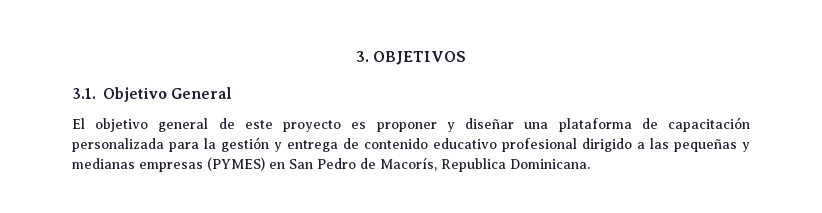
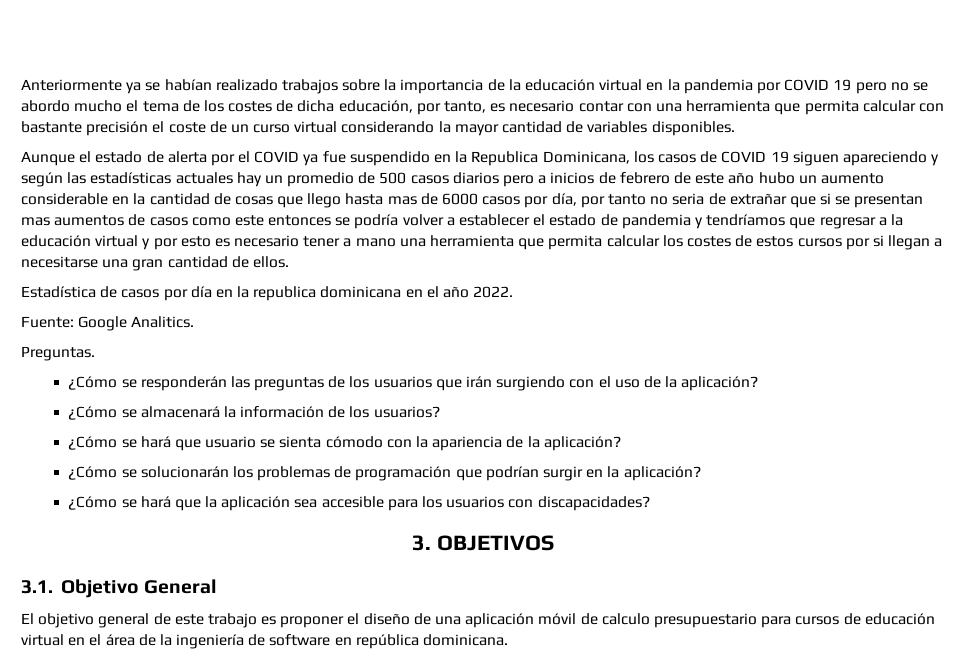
(355, 56) none -> [21,79,928,94] [21,100,944,115] [21,121,735,136] [21,151,940,166] [21,172,884,187] [21,193,924,208] [21,214,903,229] [21,235,943,250] [21,256,289,271] [21,286,514,301] [21,316,195,331] [21,346,95,361] [68,376,759,391] [68,406,440,420] [68,436,621,451] [68,466,701,481] [68,496,650,511] Anteriormente ya se habían realizado trabajos sobre la importancia de la educación virtual en la pandemia por COVID 19 pero no se abordo mucho el tema de los costes de dicha educación, por tanto, es necesario contar con una herramienta que permita calcular con bastante precisión el coste de un curso virtual considerando la mayor cantidad de variables disponibles. // Aunque el estado de alerta por el COVID ya fue suspendido en la Republica Dominicana, los casos de COVID 19 siguen apareciendo y según las estadísticas actuales hay un promedio de 500 casos diarios pero a inicios de febrero de este año hubo un aumento considerable en la cantidad de cosas que llego hasta mas de 6000 casos por día, por tanto no seria de extrañar que si se presentan mas aumentos de casos como este entonces se podría volver a establecer el estado de pandemia y tendríamos que regresar a la educación virtual y por esto es necesario tener a mano una herramienta que permita calcular los costes de estos cursos por si llegan a necesitarse una gran cantidad de ellos. // Estadística de casos por día en la republica dominicana en el año 2022. // Fuente: Google Analitics. // Preguntas. // ¿Cómo se responderán las preguntas de los usuarios que irán surgiendo con el uso de la aplicación? // ¿Cómo se almacenará la información de los usuarios? // ¿Cómo se hará que usuario se sienta cómodo con la apariencia de la aplicación? // ¿Cómo se solucionarán los problemas de programación que podrían surgir en la aplicación? // ¿Cómo se hará que la aplicación sea accesible para los usuarios con discapacidades? //
[283,120,342,132] proyecto -> [207,613,257,628] trabajo
[446,117,750,132] [72,137,750,152] [72,157,590,172] y diseñar una plataforma de capacitación personalizada para la gestión y entrega de contenido educativo profesional dirigido a las pequeñas y medianas empresas (PYMES) en San Pedro de Macorís, Republica Dominicana. -> [347,613,935,628] [21,634,509,649] el diseño de una aplicación móvil de calculo presupuestario para cursos de educación virtual en el área de la ingeniería de software en república dominicana.

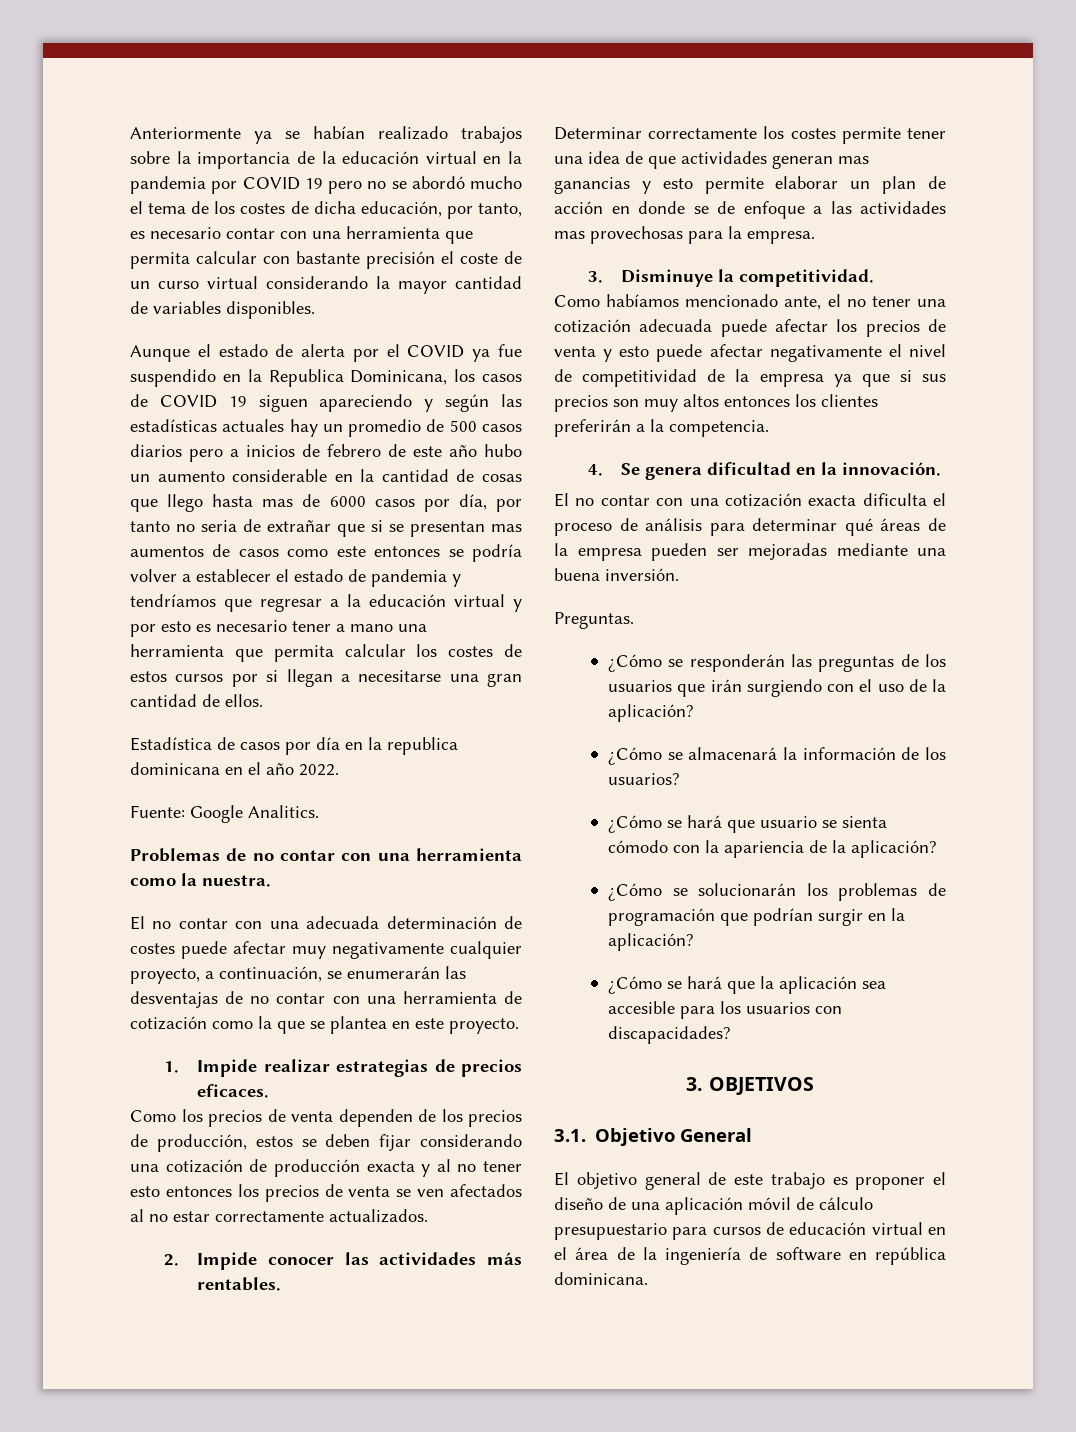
[21,100,70,112] abordo -> [411,176,465,189] abordó
(195, 322) none -> [130,848,522,862] [130,873,271,887] [130,916,522,930] [130,941,522,959] [130,966,466,984] [130,991,522,1008] [130,1016,519,1034] [163,1059,522,1077] [197,1084,270,1098] [130,1109,522,1127] [130,1134,522,1152] [130,1159,522,1177] [130,1184,522,1202] [130,1209,428,1223] [163,1252,522,1270] [197,1277,282,1291] [554,126,946,144] [554,151,869,169] [554,176,946,194] [554,201,946,219] [554,226,815,244] [587,269,875,287] [554,294,947,310] [554,319,946,337] [554,344,946,362] [554,369,946,387] [554,394,878,412] [554,419,769,437] [587,462,942,480] [554,493,946,507] [554,518,946,536] [554,543,946,561] [554,568,679,581] // Problemas de no contar con una herramienta como la nuestra. // El no contar con una adecuada determinación de costes puede afectar muy negativamente cualquier proyecto, a continuación, se enumerarán las desventajas de no contar con una herramienta de cotización como la que se plantea en este proyecto. // 1. Impide realizar estrategias de precios eficaces. // Como los precios de venta dependen de los precios de producción, estos se deben fijar considerando una cotización de producción exacta y al no tener esto entonces los precios de venta se ven afectados al no estar correctamente actualizados. // 2. Impide conocer las actividades más rentables. // Determinar correctamente los costes permite tener una idea de que actividades generan mas ganancias y esto permite elaborar un plan de acción en donde se de enfoque a las actividades mas provechosas para la empresa. // 3. Disminuye la competitividad. // Como habíamos mencionado ante, el no tener una cotización adecuada puede afectar los precios de venta y esto puede afectar negativamente el nivel de competitividad de la empresa ya que si sus precios son muy altos entonces los clientes preferirán a la competencia. // 4. Se genera dificultad en la innovación. // El no contar con una cotización exacta dificulta el proceso de análisis para determinar qué áreas de la empresa pueden ser mejoradas mediante una buena inversión.
[601,613,650,625] calculo -> [819,1197,873,1210] cálculo

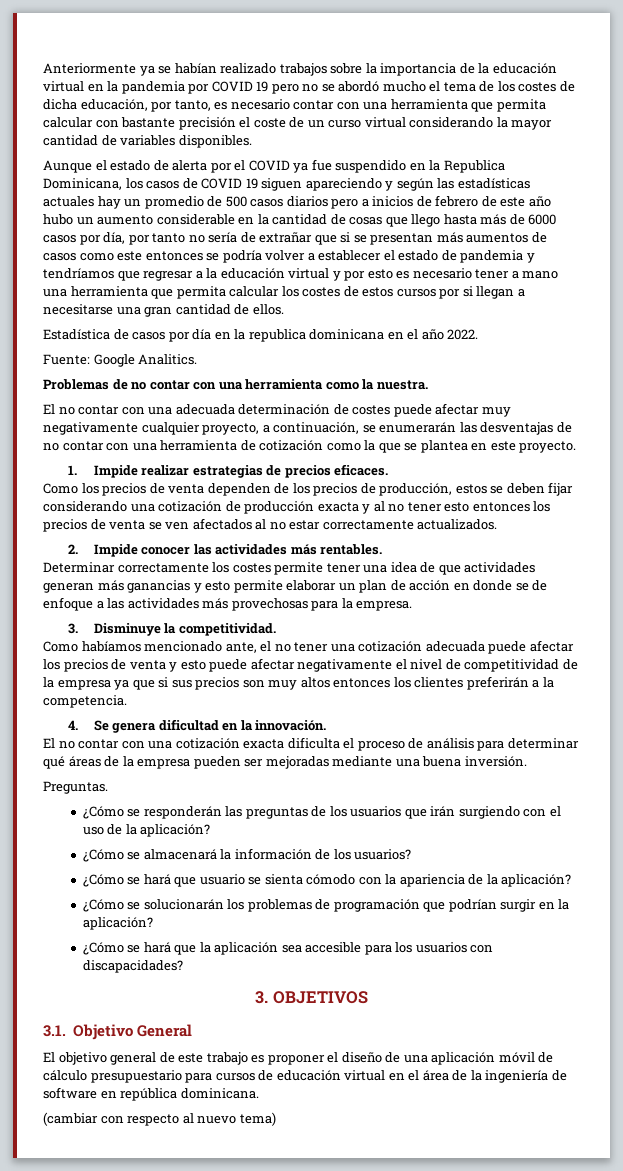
[262,499,294,507] mas -> [480,214,507,225] más
[201,520,237,532] seria -> [208,232,238,243] sería
[491,524,522,532] mas -> [436,232,463,243] más
[838,156,869,164] mas -> [97,580,124,591] más
[554,231,585,239] mas -> [202,598,229,609] más
(648, 1278) none -> [43,1112,276,1126] // (cambiar con respecto al nuevo tema)

